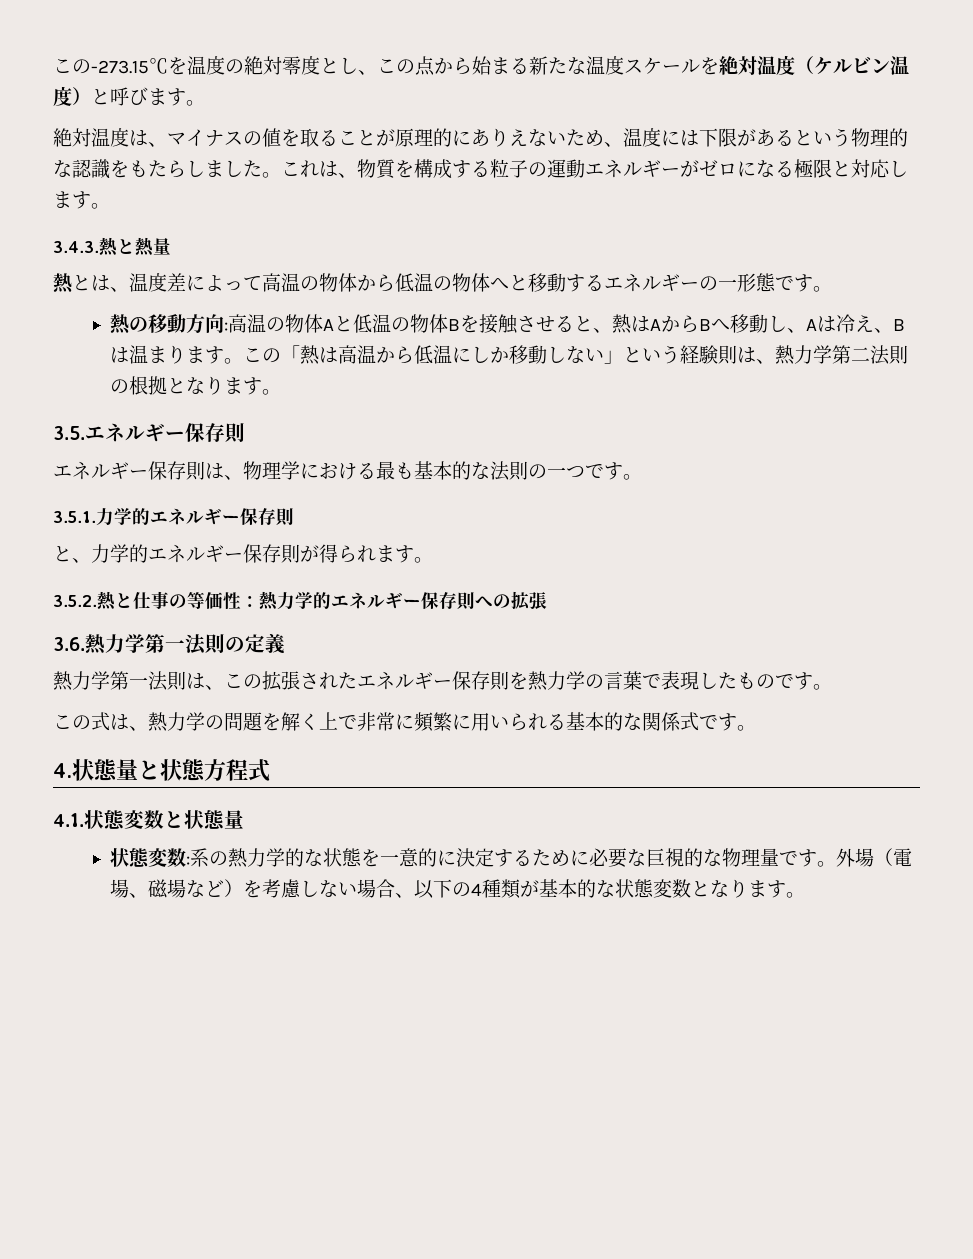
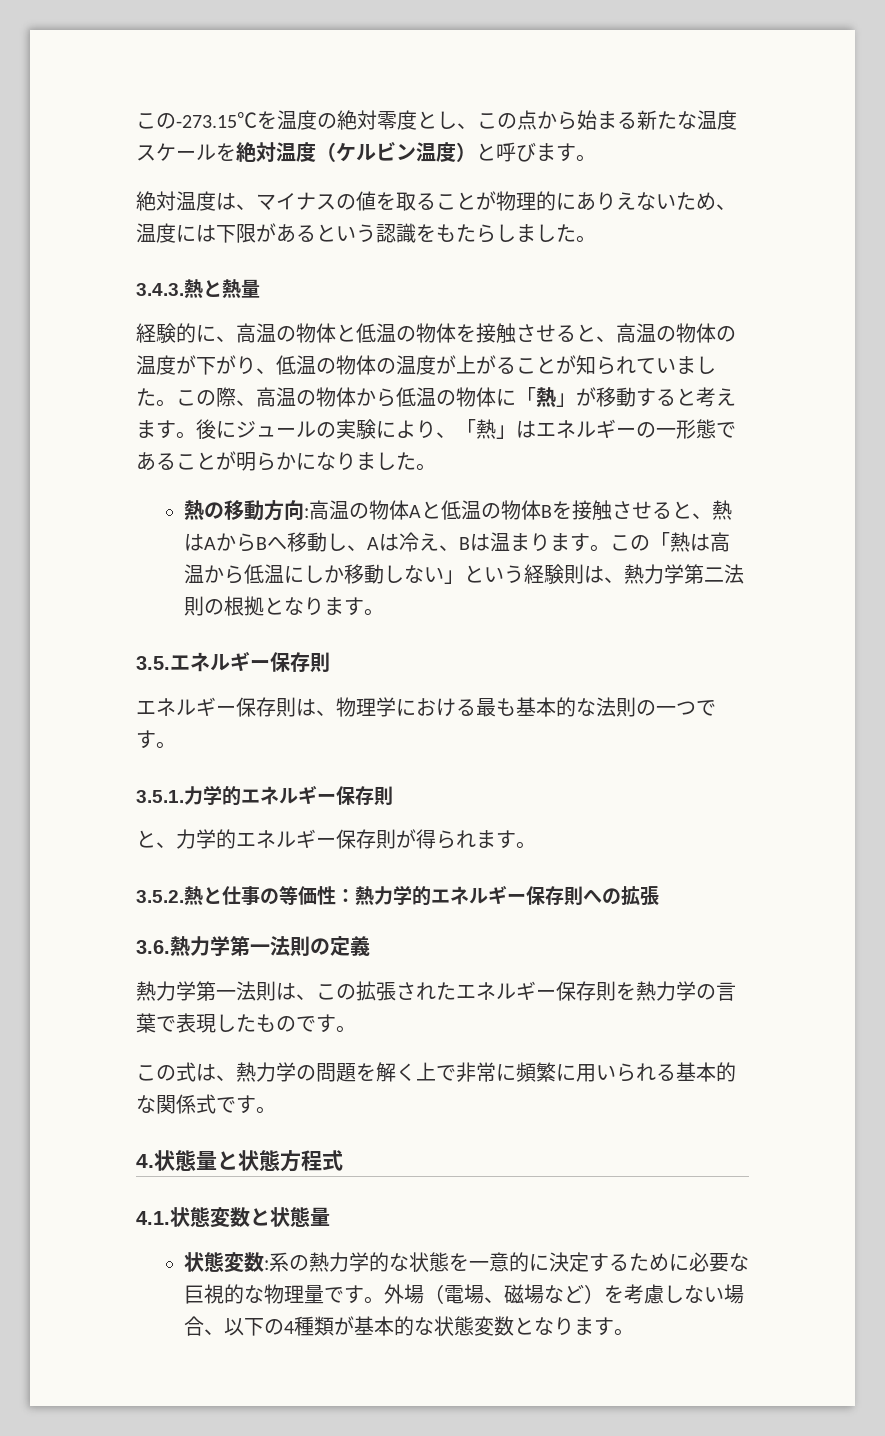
[395,128,414,147] 原 -> [496,191,516,211] 物
[851,128,908,147] [53,160,72,177] 物理的な -> (376, 233) none
[281,159,908,179] [53,191,110,209] [53,237,171,256] [53,273,262,293] これは、物質を構成する粒子の運動エネルギーがゼロになる極限と対応します。 // 3.4.3.熱と熱量 // 熱とは、温度差によって -> [136,279,260,298] [136,323,736,344] [136,355,716,375] [136,387,256,407] // 3.4.3.熱と熱量 // 経験的に、高温の物体と低温の物体を接触させると、高温の物体の温度が下がり、低温の物体の温度が上がることが知られていました。この際、
[490,273,604,292] へと移動する -> [496,387,736,407] [136,419,536,440] に「熱」が移動すると考えます。後にジュールの実験により、「熱」は
[794,274,813,292] す -> [136,451,416,471] あることが明らかになりました

